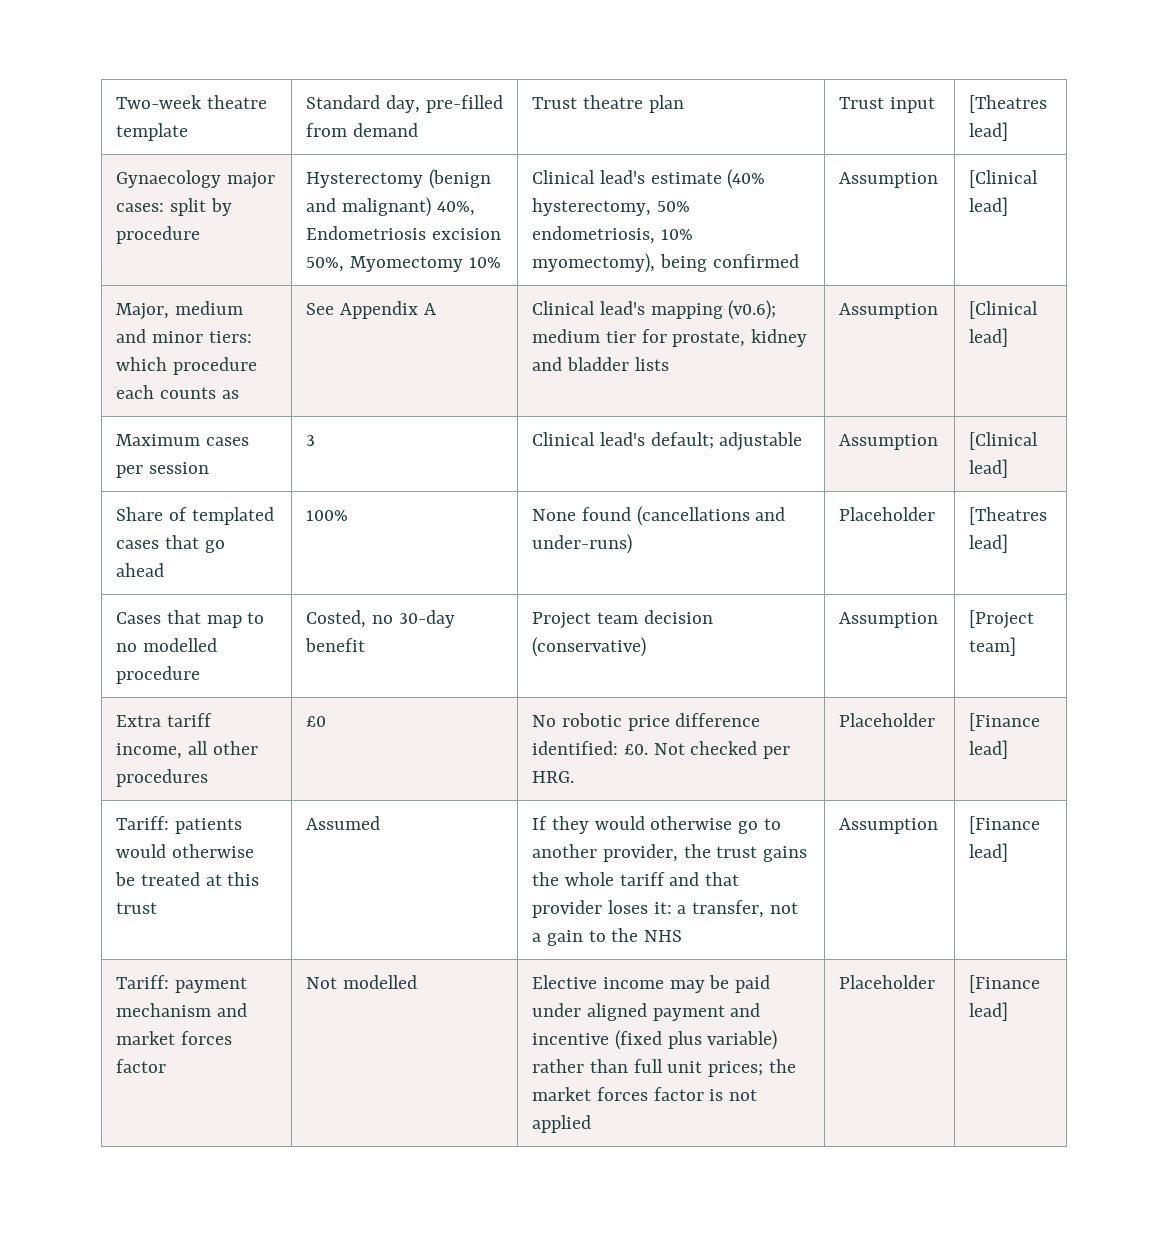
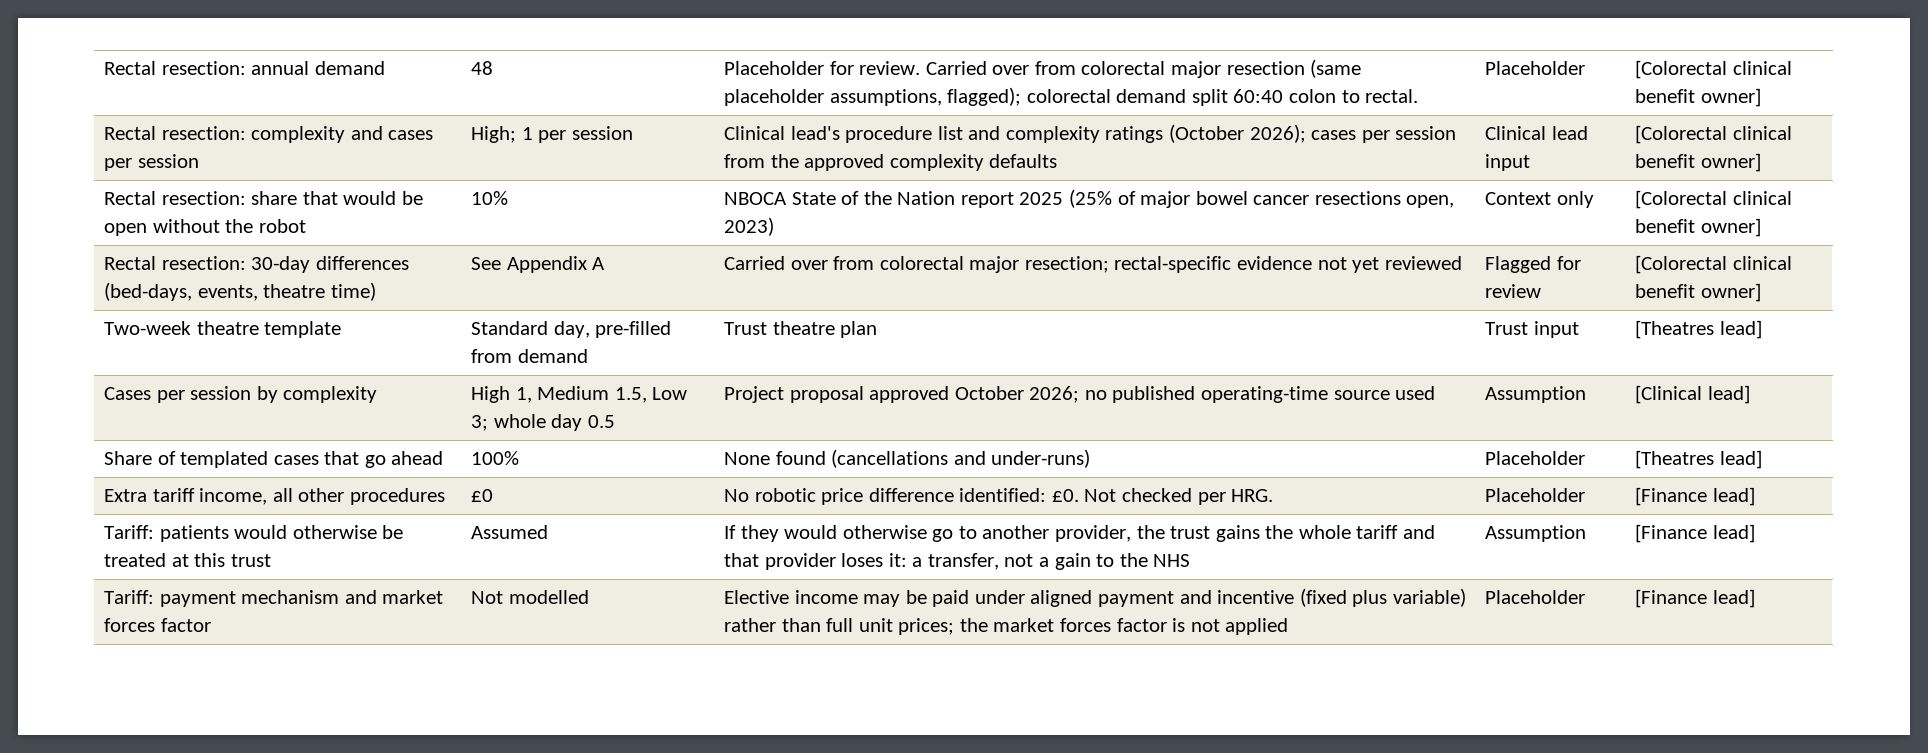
(116, 102) none -> [104,61,385,75] [471,61,494,75] [724,59,1362,78] [724,87,1419,106] [1485,61,1586,75] [1635,60,1792,79] [1635,88,1761,107] [104,126,434,143] [104,154,199,171] [471,126,633,143] [724,124,1457,143] [724,154,1058,171] [1485,126,1588,140] [1485,154,1531,171] [1635,125,1792,144] [1635,153,1761,172] [104,191,423,205] [104,219,306,236] [471,191,509,205] [724,189,1455,208] [724,217,775,236] [1485,191,1594,208] [1635,190,1792,209] [1635,218,1761,237] [104,256,409,273] [104,282,376,301] [471,256,606,273] [724,256,1462,273] [1485,256,1581,273] [1485,284,1542,298] [1635,255,1792,274] [1635,283,1761,302] Rectal resection: annual demand | 48 | Placeholder for review. Carried over from colorectal major resection (same placeholder assumptions, flagged); colorectal demand split 60:40 colon to rectal. | Placeholder | [Colorectal clinical benefit owner] // Rectal resection: complexity and cases per session | High; 1 per session | Clinical lead's procedure list and complexity ratings (October 2026); cases per session from the approved complexity defaults | Clinical lead input | [Colorectal clinical benefit owner] // Rectal resection: share that would be open without the robot | 10% | NBOCA State of the Nation report 2025 (25% of major bowel cancer resections open, 2023) | Context only | [Colorectal clinical benefit owner] // Rectal resection: 30-day differences (bed-days, events, theatre time) | See Appendix A | Carried over from colorectal major resection; rectal-specific evidence not yet reviewed | Flagged for review | [Colorectal clinical benefit owner] //
[116,170,275,189] [116,198,232,216] [116,226,201,244] [306,169,491,189] [306,197,475,217] [306,226,501,240] [306,256,501,272] [532,169,766,189] [532,198,690,216] [532,226,693,244] [532,253,799,273] [839,172,939,188] [969,170,1039,188] [969,197,1009,216] [116,301,243,320] [116,329,252,343] [116,357,257,375] [116,385,239,399] [306,301,436,319] [532,300,777,320] [532,329,807,347] [532,357,669,371] [839,303,939,319] [969,301,1039,319] [969,328,1009,347] [116,434,249,446] [116,462,209,478] [306,435,316,446] [532,432,803,451] Gynaecology major cases: split by procedure | Hysterectomy (benign and malignant) 40%, Endometriosis excision 50%, Myomectomy 10% | Clinical lead's estimate (40% hysterectomy, 50% endometriosis, 10% myomectomy), being confirmed | Assumption | [Clinical lead] // Major, medium and minor tiers: which procedure each counts as | See Appendix A | Clinical lead's mapping (v0.6); medium tier for prostate, kidney and bladder lists | Assumption | [Clinical lead] // Maximum cases per session | 3 | Clinical lead's default; adjustable -> [104,386,378,403] [471,386,688,403] [471,414,615,431] [724,386,1436,403] Cases per session by complexity | High 1, Medium 1.5, Low 3; whole day 0.5 | Project proposal approved October 2026; no published operating-time source used
[116,610,265,628] [116,638,217,652] [116,666,201,684] [306,610,455,628] [305,638,366,652] [532,610,713,629] [532,637,647,657] [839,612,939,628] [969,610,1035,629] [969,637,1017,656] // Cases that map to no modelled procedure | Costed, no 30-day benefit | Project team decision (conservative) | Assumption | [Project team] -> (1762, 459) none

